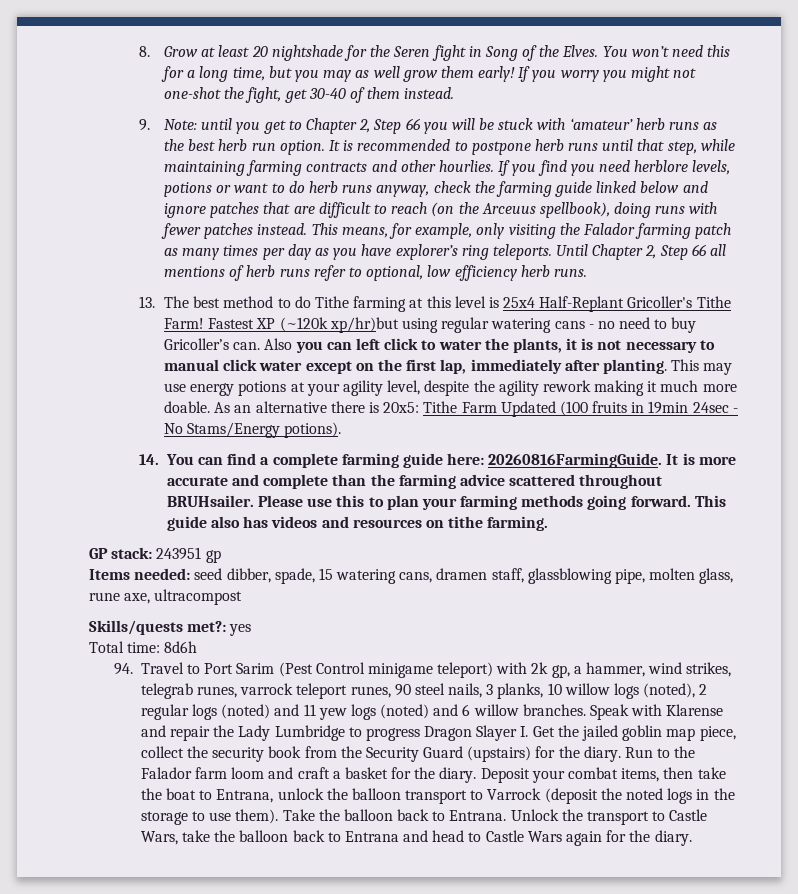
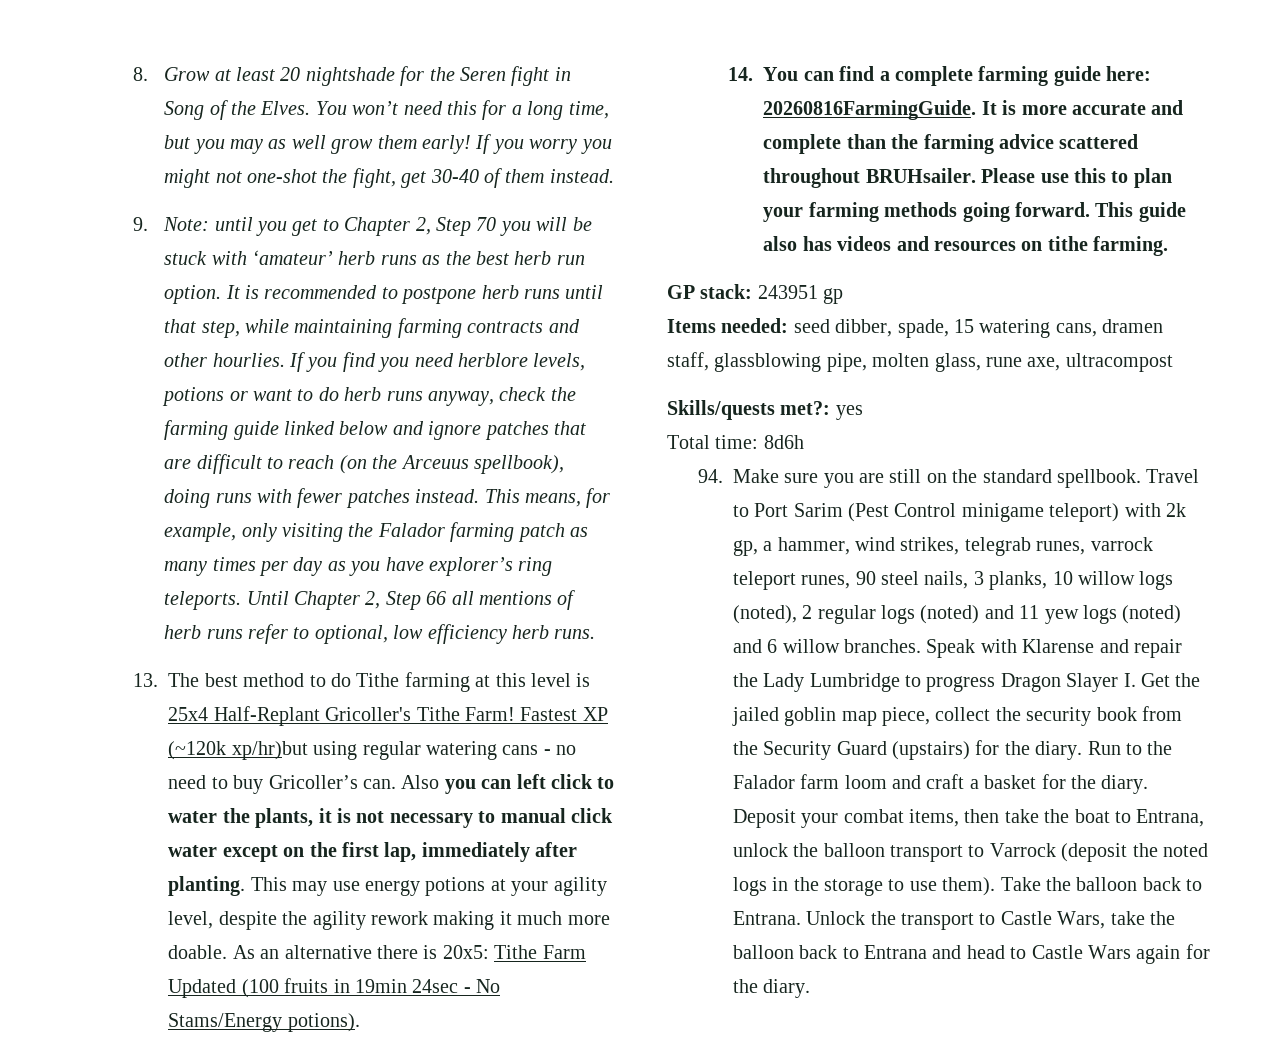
[405,118,421,130] 66 -> [476,217,497,231] 70
(134, 669) none -> [732,469,1141,488] Make sure you are still on the standard spellbook.

